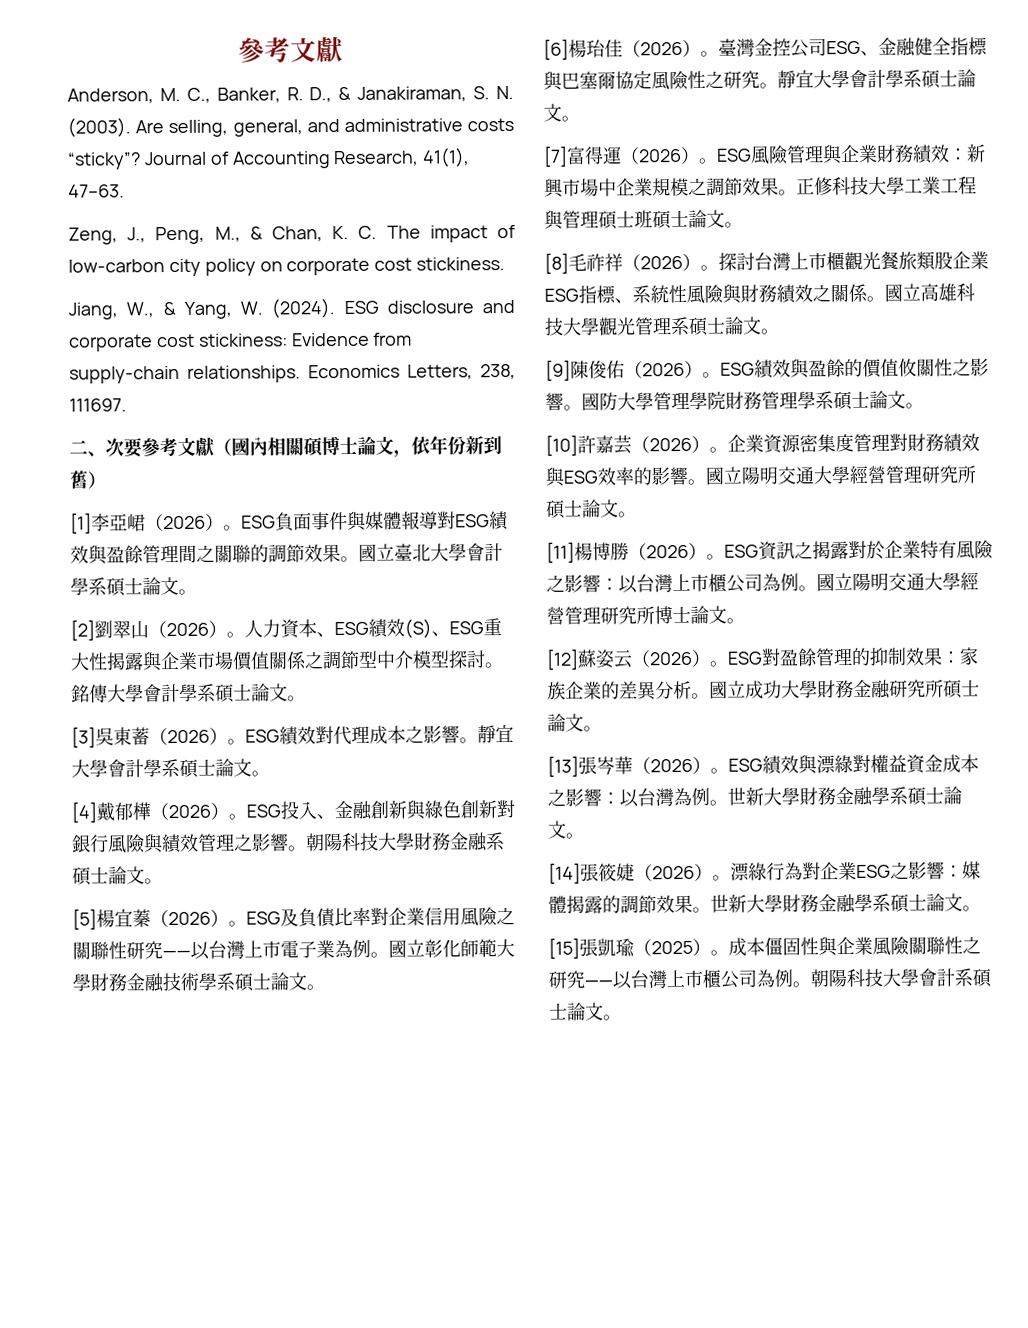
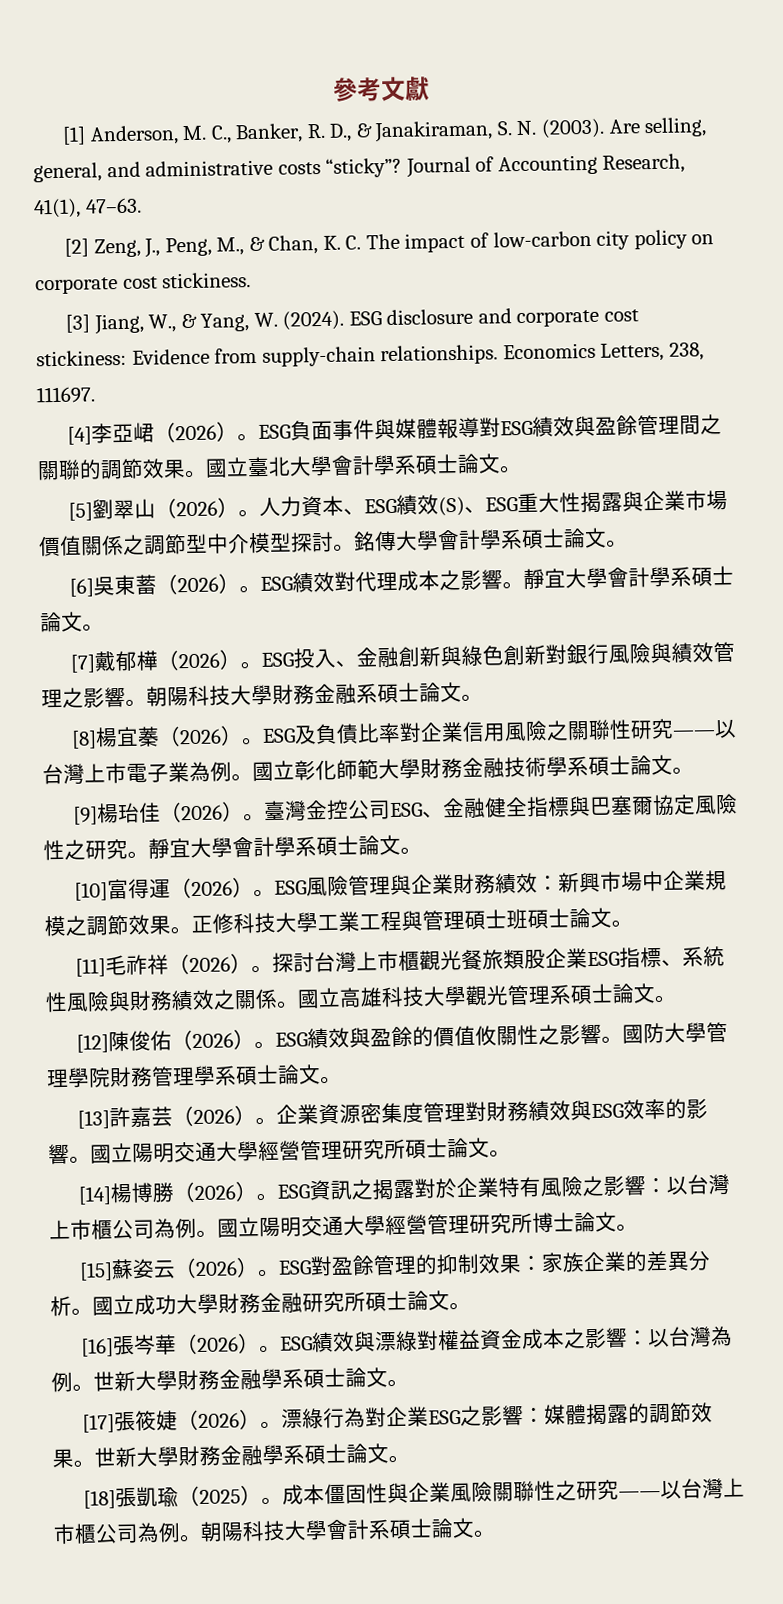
(344, 50) none -> [62,126,87,145] [1]
(125, 191) none -> [64,238,90,257] [2]
(506, 264) none -> [65,314,91,333] [3]
[69,435,502,458] [69,470,106,489] [70,512,92,534] 二、次要參考文獻（國內相關碩博士論文，依年份新到舊） // [1] -> [67,426,93,445] [4]
[70,619,95,641] [2] -> [68,502,94,521] [5]
[71,726,96,748] [3] -> [69,578,95,597] [6]
[71,801,97,823] [4] -> [70,654,97,673] [7]
[72,908,97,930] [5] -> [71,730,98,749] [8]
[543,38,569,60] [6] -> [73,806,99,825] [9]
[543,145,568,167] [7] -> [74,882,109,901] [10]
[544,252,569,274] [8] -> [75,958,107,977] [11]
[545,359,571,381] [9] -> [76,1034,110,1053] [12]
[545,434,578,456] [10] -> [77,1110,111,1129] [13]
[546,541,575,563] [11] -> [78,1186,113,1205] [14]
[546,648,579,670] [12] -> [79,1262,114,1281] [15]
[547,755,579,777] [13] -> [81,1338,115,1357] [16]
[548,862,581,884] [14] -> [82,1414,116,1433] [17]
[548,937,580,959] [15] -> [83,1490,117,1509] [18]

